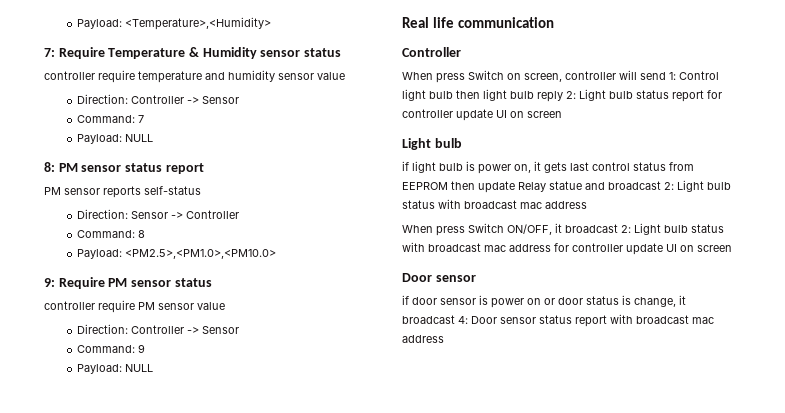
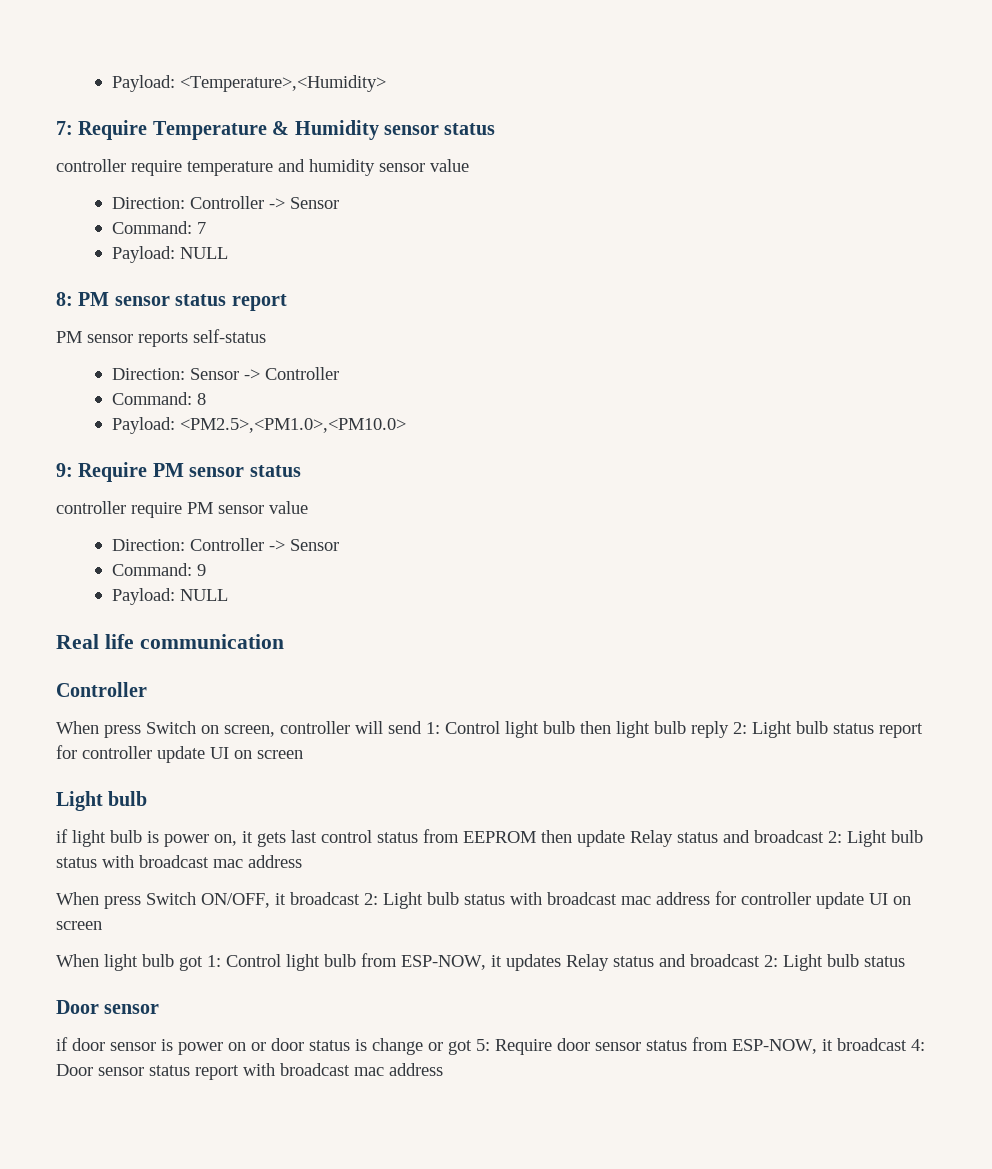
[549,181,582,190] statue -> [677,832,718,843] status
(732, 248) none -> [56,953,905,971] // When light bulb got 1: Control light bulb from ESP-NOW, it updates Relay status and broadcast 2: Light bulb status
[634,297,676,307] change, -> [372,1037,817,1055] change or got 5: Require door sensor status from ESP-NOW,

